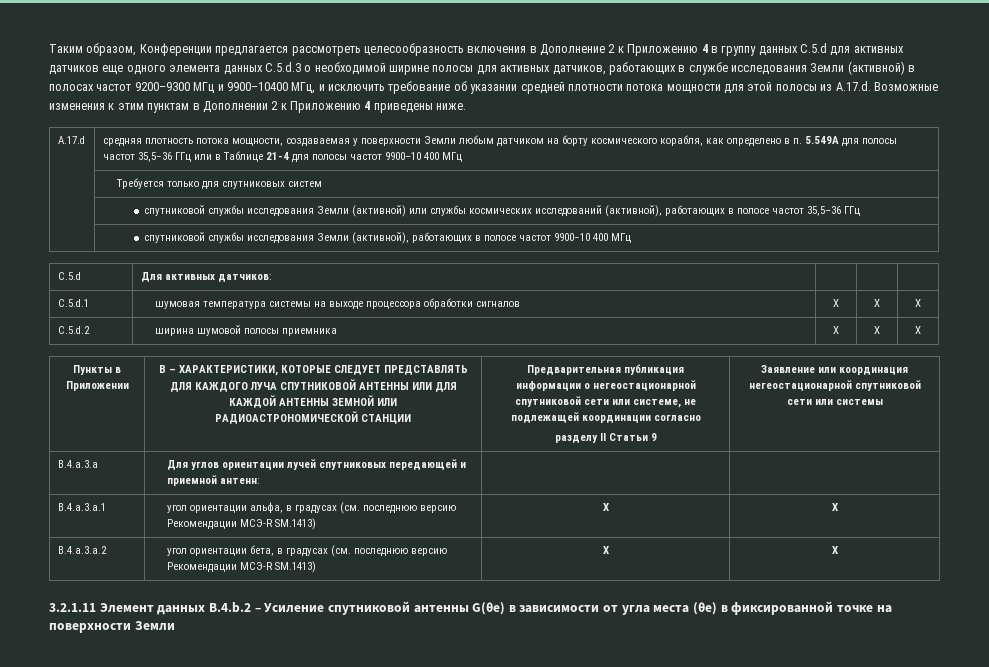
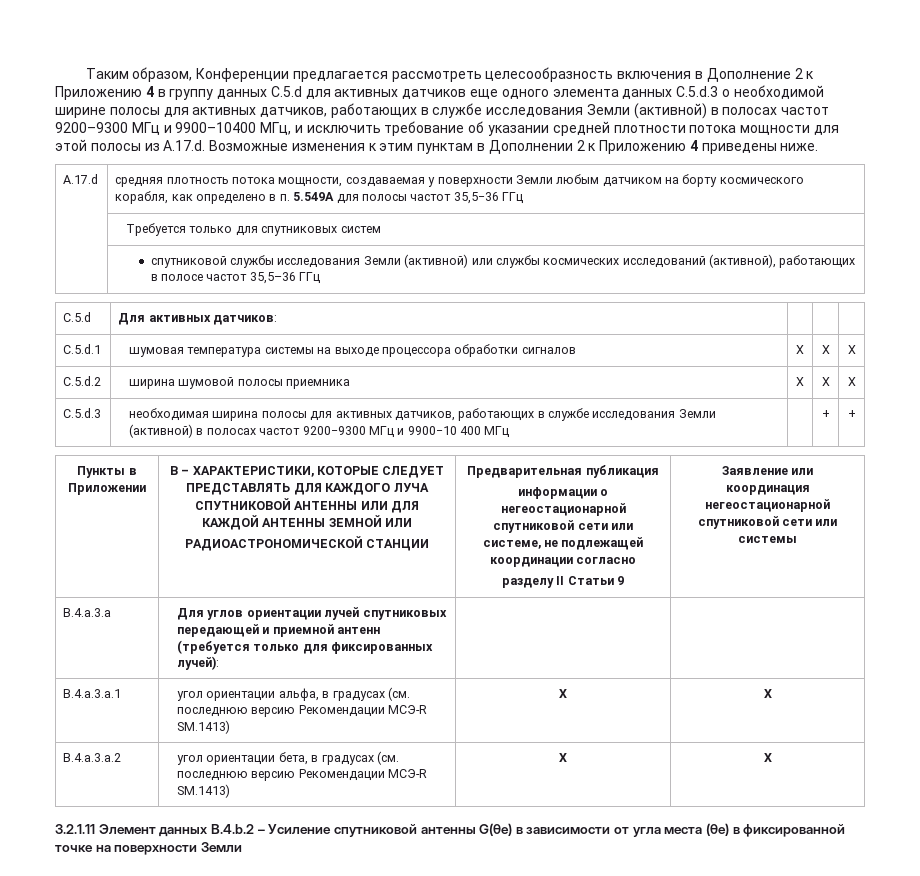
[193,151,462,163] или в Таблице 21-4 для полосы частот 9900–10 400 МГц -> (524, 198) none
[144,232,632,244] // | спутниковой службы исследования Земли (активной), работающих в полосе частот 9900−10 400 МГц -> (321, 278) none
(921, 330) none -> [63,408,102,418] [129,408,716,421] [129,424,510,438] [821,410,830,418] [847,410,856,418] // C.5.d.3 | необходимая ширина полосы для активных датчиков, работающих в службе исследования Земли (активной) в полосах частот 9200−9300 МГц и 9900−10 400 МГц | | + | +
[220,478,261,484] антенн: -> [337,627,381,634] [177,640,434,654] [177,656,220,670] антенн (требуется только для фиксированных лучей):

